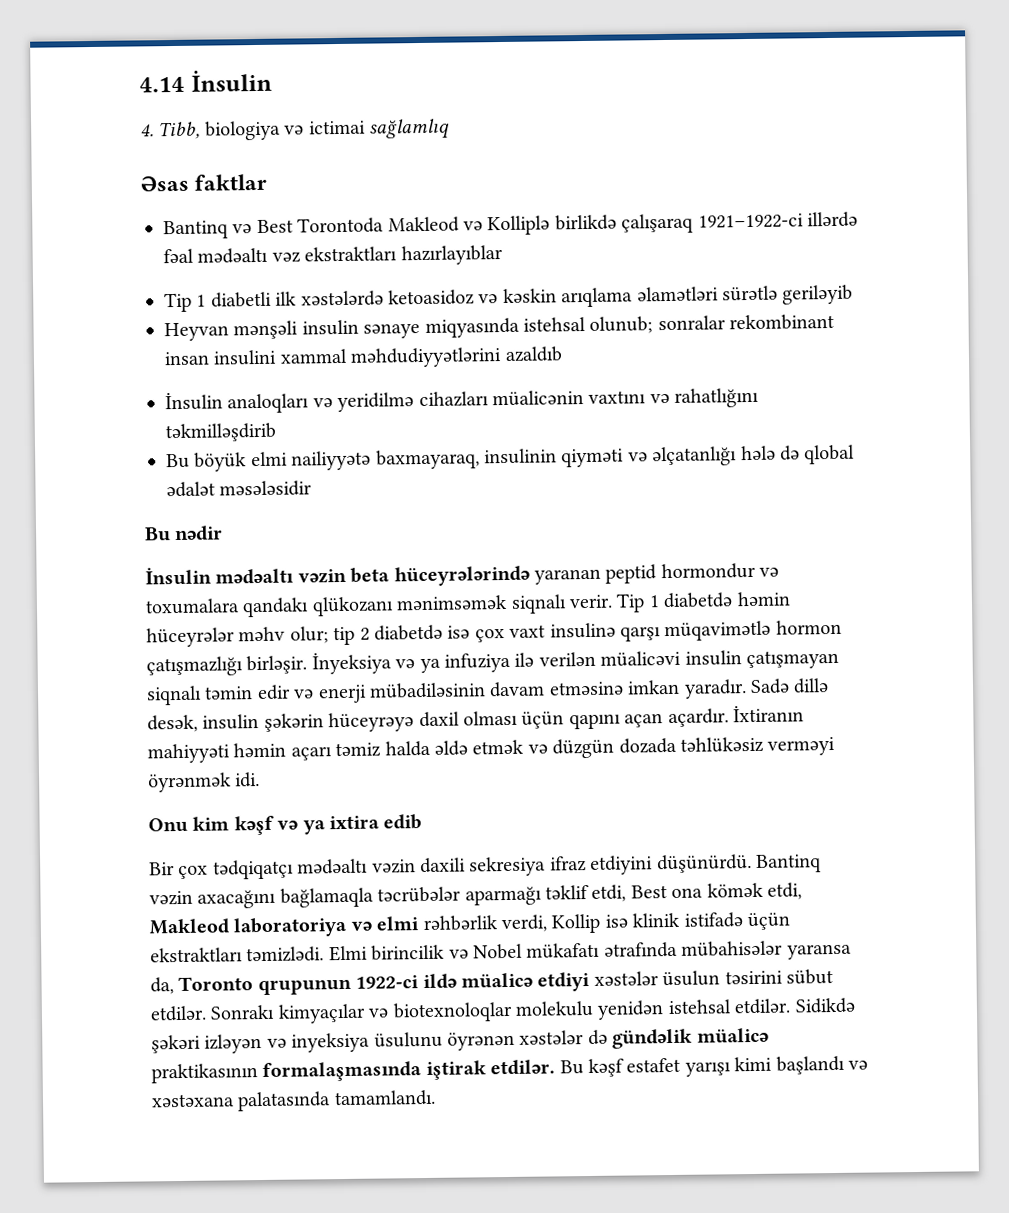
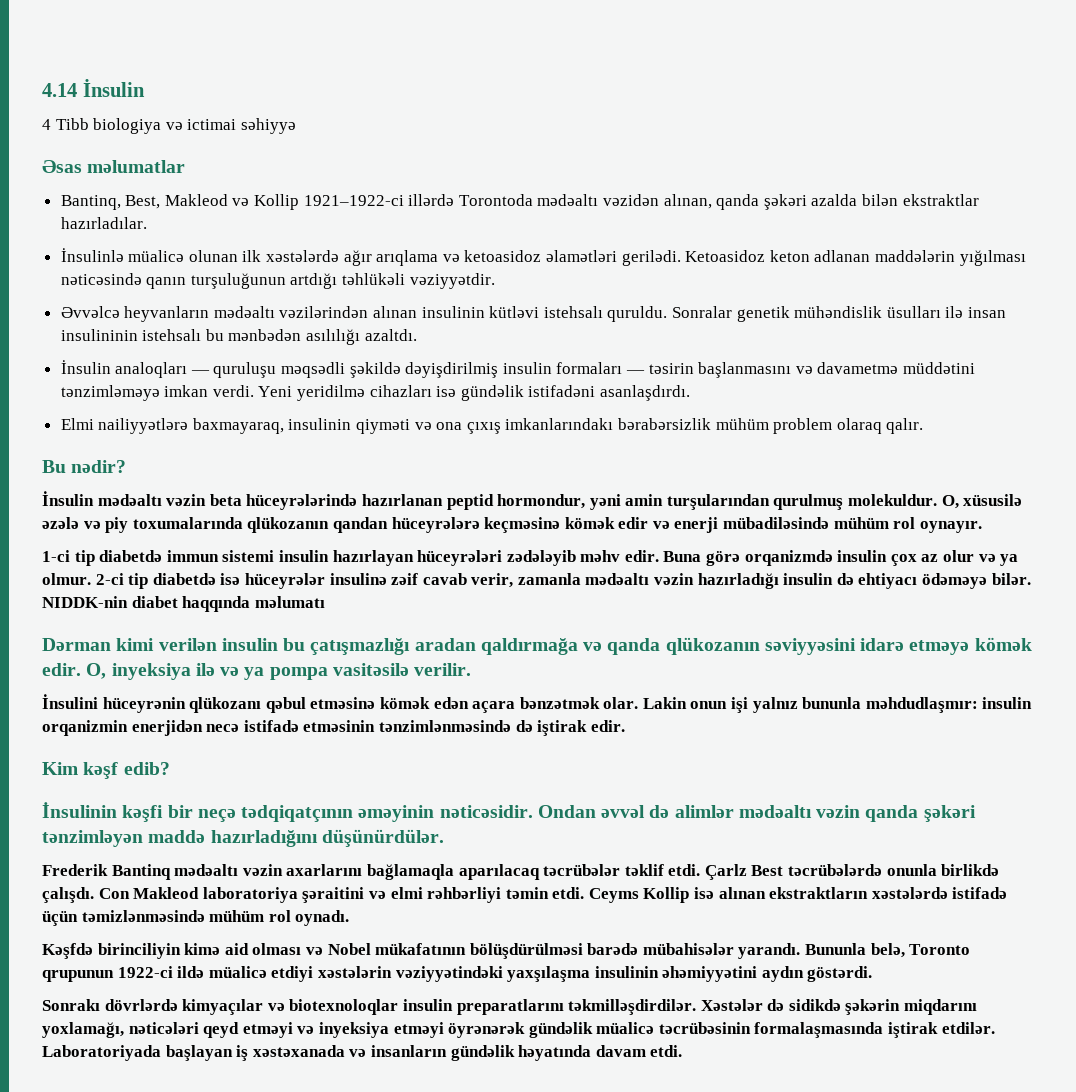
[140,121,201,140] 4. Tibb, -> [42,118,89,130] 4 Tibb
[369,118,450,140] sağlamlıq -> [240,118,296,134] səhiyyə
[194,173,268,191] [163,211,858,240] [163,244,503,266] [164,284,854,313] [164,313,836,342] [164,346,563,368] [165,387,760,414] [165,422,276,443] [166,444,856,472] [166,480,313,498] [145,525,224,542] faktlar // Bantinq və Best Torontoda Makleod və Kolliplə birlikdə çalışaraq 1921–1922-ci illərdə fəal mədəaltı vəz ekstraktları hazırlayıblar // Tip 1 diabetli ilk xəstələrdə ketoasidoz və kəskin arıqlama əlamətləri sürətlə geriləyib // Heyvan mənşəli insulin sənaye miqyasında istehsal olunub; sonralar rekombinant insan insulini xammal məhdudiyyətlərini azaldıb // İnsulin analoqları və yeridilmə cihazları müalicənin vaxtını və rahatlığını təkmilləşdirib // Bu böyük elmi nailiyyətə baxmayaraq, insulinin qiyməti və əlçatanlığı hələ də qlobal ədalət məsələsidir // Bu nədir -> [87,160,186,173] [60,194,979,210] [60,217,147,229] [60,248,1026,266] [60,273,495,289] [60,306,1006,322] [60,329,417,345] [60,360,975,378] [60,385,691,401] [60,418,924,434] [42,460,127,473] məlumatlar // Bantinq, Best, Makleod və Kollip 1921–1922-ci illərdə Torontoda mədəaltı vəzidən alınan, qanda şəkəri azalda bilən ekstraktlar hazırladılar. // İnsulinlə müalicə olunan ilk xəstələrdə ağır arıqlama və ketoasidoz əlamətləri gerilədi. Ketoasidoz keton adlanan maddələrin yığılması nəticəsində qanın turşuluğunun artdığı təhlükəli vəziyyətdir. // Əvvəlcə heyvanların mədəaltı vəzilərindən alınan insulinin kütləvi istehsalı quruldu. Sonralar genetik mühəndislik üsulları ilə insan insulininin istehsalı bu mənbədən asılılığı azaltdı. // İnsulin analoqları — quruluşu məqsədli şəkildə dəyişdirilmiş insulin formaları — təsirin başlanmasını və davametmə müddətini tənzimləməyə imkan verdi. Yeni yeridilmə cihazları isə gündəlik istifadəni asanlaşdırdı. // Elmi nailiyyətlərə baxmayaraq, insulinin qiyməti və ona çıxış imkanlarındakı bərabərsizlik mühüm problem olaraq qalır. // Bu nədir?
[534,562,780,585] [145,591,791,618] [146,619,842,648] [146,649,839,677] [146,678,830,706] [147,704,804,733] [147,736,836,764] [148,771,261,793] [148,814,423,836] [149,854,822,880] [149,882,802,909] yaranan peptid hormondur və toxumalara qandakı qlükozanı mənimsəmək siqnalı verir. Tip 1 diabetdə həmin hüceyrələr məhv olur; tip 2 diabetdə isə çox vaxt insulinə qarşı müqavimətlə hormon çatışmazlığı birləşir. İnyeksiya və ya infuziya ilə verilən müalicəvi insulin çatışmayan siqnalı təmin edir və enerji mübadiləsinin davam etməsinə imkan yaradır. Sadə dillə desək, insulin şəkərin hüceyrəyə daxil olması üçün qapını açan açardır. İxtiranın mahiyyəti həmin açarı təmiz halda əldə etmək və düzgün dozada təhlükəsiz verməyi öyrənmək idi. // Onu kim kəşf və ya ixtira edib // Bir çox tədqiqatçı mədəaltı vəzin daxili sekresiya ifraz etdiyini düşünürdü. Bantinq vəzin axacağını bağlamaqla təcrübələr aparmağı təklif etdi, Best ona kömək etdi, -> [361,494,1023,510] [42,517,982,533] [42,550,1019,566] [42,573,1031,589] [42,596,325,612] [42,637,1032,655] [42,663,472,680] [42,694,1033,713] [42,720,625,736] [42,762,170,779] [42,802,976,822] [42,829,444,847] [42,864,1000,880] [42,887,130,903] hazırlanan peptid hormondur, yəni amin turşularından qurulmuş molekuldur. O, xüsusilə əzələ və piy toxumalarında qlükozanın qandan hüceyrələrə keçməsinə kömək edir və enerji mübadiləsində mühüm rol oynayır. // 1-ci tip diabetdə immun sistemi insulin hazırlayan hüceyrələri zədələyib məhv edir. Buna görə orqanizmdə insulin çox az olur və ya olmur. 2-ci tip diabetdə isə hüceyrələr insulinə zəif cavab verir, zamanla mədəaltı vəzin hazırladığı insulin də ehtiyacı ödəməyə bilər. NIDDK-nin diabet haqqında məlumatı // Dərman kimi verilən insulin bu çatışmazlığı aradan qaldırmağa və qanda qlükozanın səviyyəsini idarə etməyə kömək edir. O, inyeksiya ilə və ya pompa vasitəsilə verilir. // İnsulini hüceyrənin qlükozanı qəbul etməsinə kömək edən açara bənzətmək olar. Lakin onun işi yalnız bununla məhdudlaşmır: insulin orqanizmin enerjidən necə istifadə etməsinin tənzimlənməsində də iştirak edir. // Kim kəşf edib? // İnsulinin kəşfi bir neçə tədqiqatçının əməyinin nəticəsidir. Ondan əvvəl də alimlər mədəaltı vəzin qanda şəkəri tənzimləyən maddə hazırladığını düşünürdülər. // Frederik Bantinq mədəaltı vəzin axarlarını bağlamaqla aparılacaq təcrübələr təklif etdi. Çarlz Best təcrübələrdə onunla birlikdə çalışdı. Con
(349, 927) none -> [302,887,365,903] şəraitini
[422,912,790,934] [150,940,852,963] [150,977,174,995] rəhbərlik verdi, Kollip isə klinik istifadə üçün ekstraktları təmizlədi. Elmi birincilik və Nobel mükafatı ətrafında mübahisələr yaransa da, -> [427,887,1008,903] [42,910,350,926] [42,943,905,959] rəhbərliyi təmin etdi. Ceyms Kollip isə alınan ekstraktların xəstələrdə istifadə üçün təmizlənməsində mühüm rol oynadı. // Kəşfdə birinciliyin kimə aid olması və Nobel mükafatının bölüşdürülməsi barədə mübahisələr yarandı. Bununla belə,
[593,969,834,987] [150,997,855,1024] [151,1029,608,1054] xəstələr üsulun təsirini sübut etdilər. Sonrakı kimyaçılar və biotexnoloqlar molekulu yenidən istehsal etdilər. Sidikdə şəkəri izləyən və inyeksiya üsulunu öyrənən xəstələr də -> [317,966,873,982] [42,999,978,1015] [42,1022,526,1038] xəstələrin vəziyyətindəki yaxşılaşma insulinin əhəmiyyətini aydın göstərdi. // Sonrakı dövrlərdə kimyaçılar və biotexnoloqlar insulin preparatlarını təkmilləşdirdilər. Xəstələr də sidikdə şəkərin miqdarını yoxlamağı, nəticələri qeyd etməyi və inyeksiya etməyi öyrənərək
[151,1063,258,1084] praktikasının -> [658,1022,751,1034] təcrübəsinin
[559,1055,868,1078] [151,1089,436,1112] Bu kəşf estafet yarışı kimi başlandı və xəstəxana palatasında tamamlandı. -> [42,1045,683,1061] Laboratoriyada başlayan iş xəstəxanada və insanların gündəlik həyatında davam etdi.

